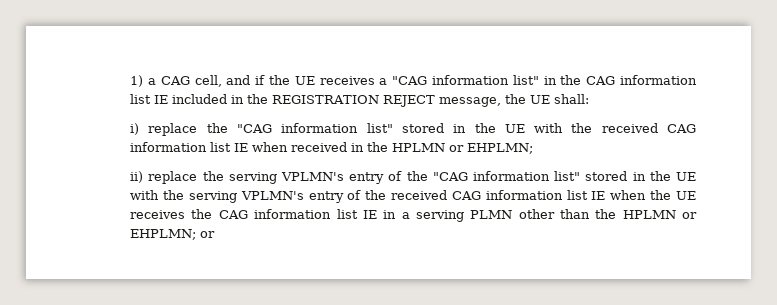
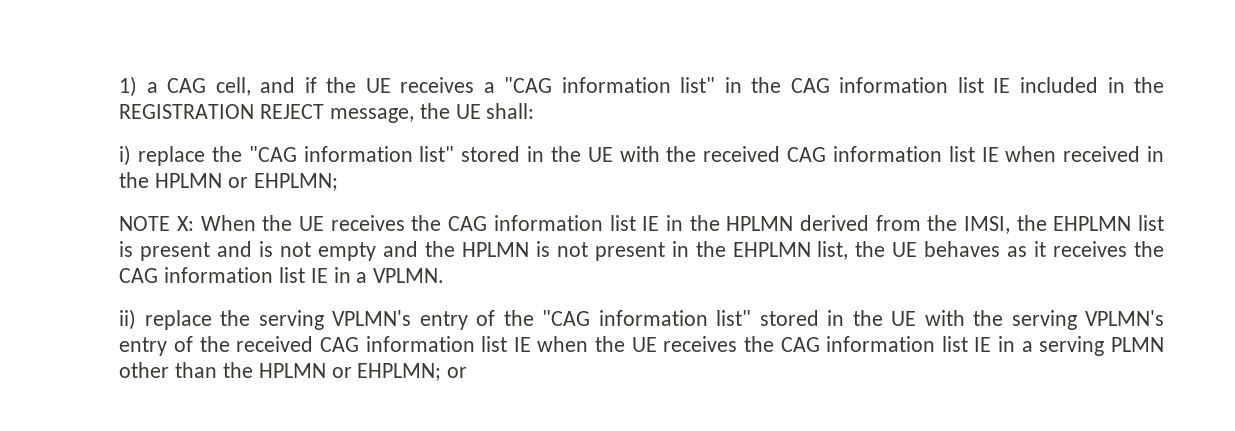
(534, 148) none -> [119,215,1165,234] [119,241,1165,261] [119,267,445,283] // NOTE X: When the UE receives the CAG information list IE in the HPLMN derived from the IMSI, the EHPLMN list is present and is not empty and the HPLMN is not present in the EHPLMN list, the UE behaves as it receives the CAG information list IE in a VPLMN.

